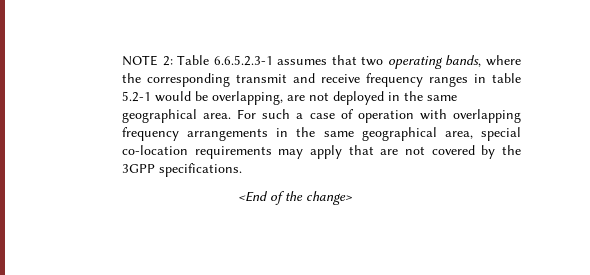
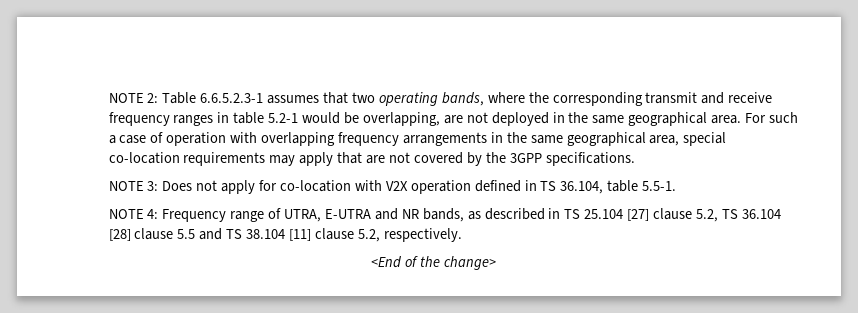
(242, 170) none -> [108,180,677,194] [108,208,781,222] [108,228,462,242] // NOTE 3: Does not apply for co-location with V2X operation defined in TS 36.104, table 5.5-1. // NOTE 4: Frequency range of UTRA, E-UTRA and NR bands, as described in TS 25.104 [27] clause 5.2, TS 36.104 [28] clause 5.5 and TS 38.104 [11] clause 5.2, respectively.

